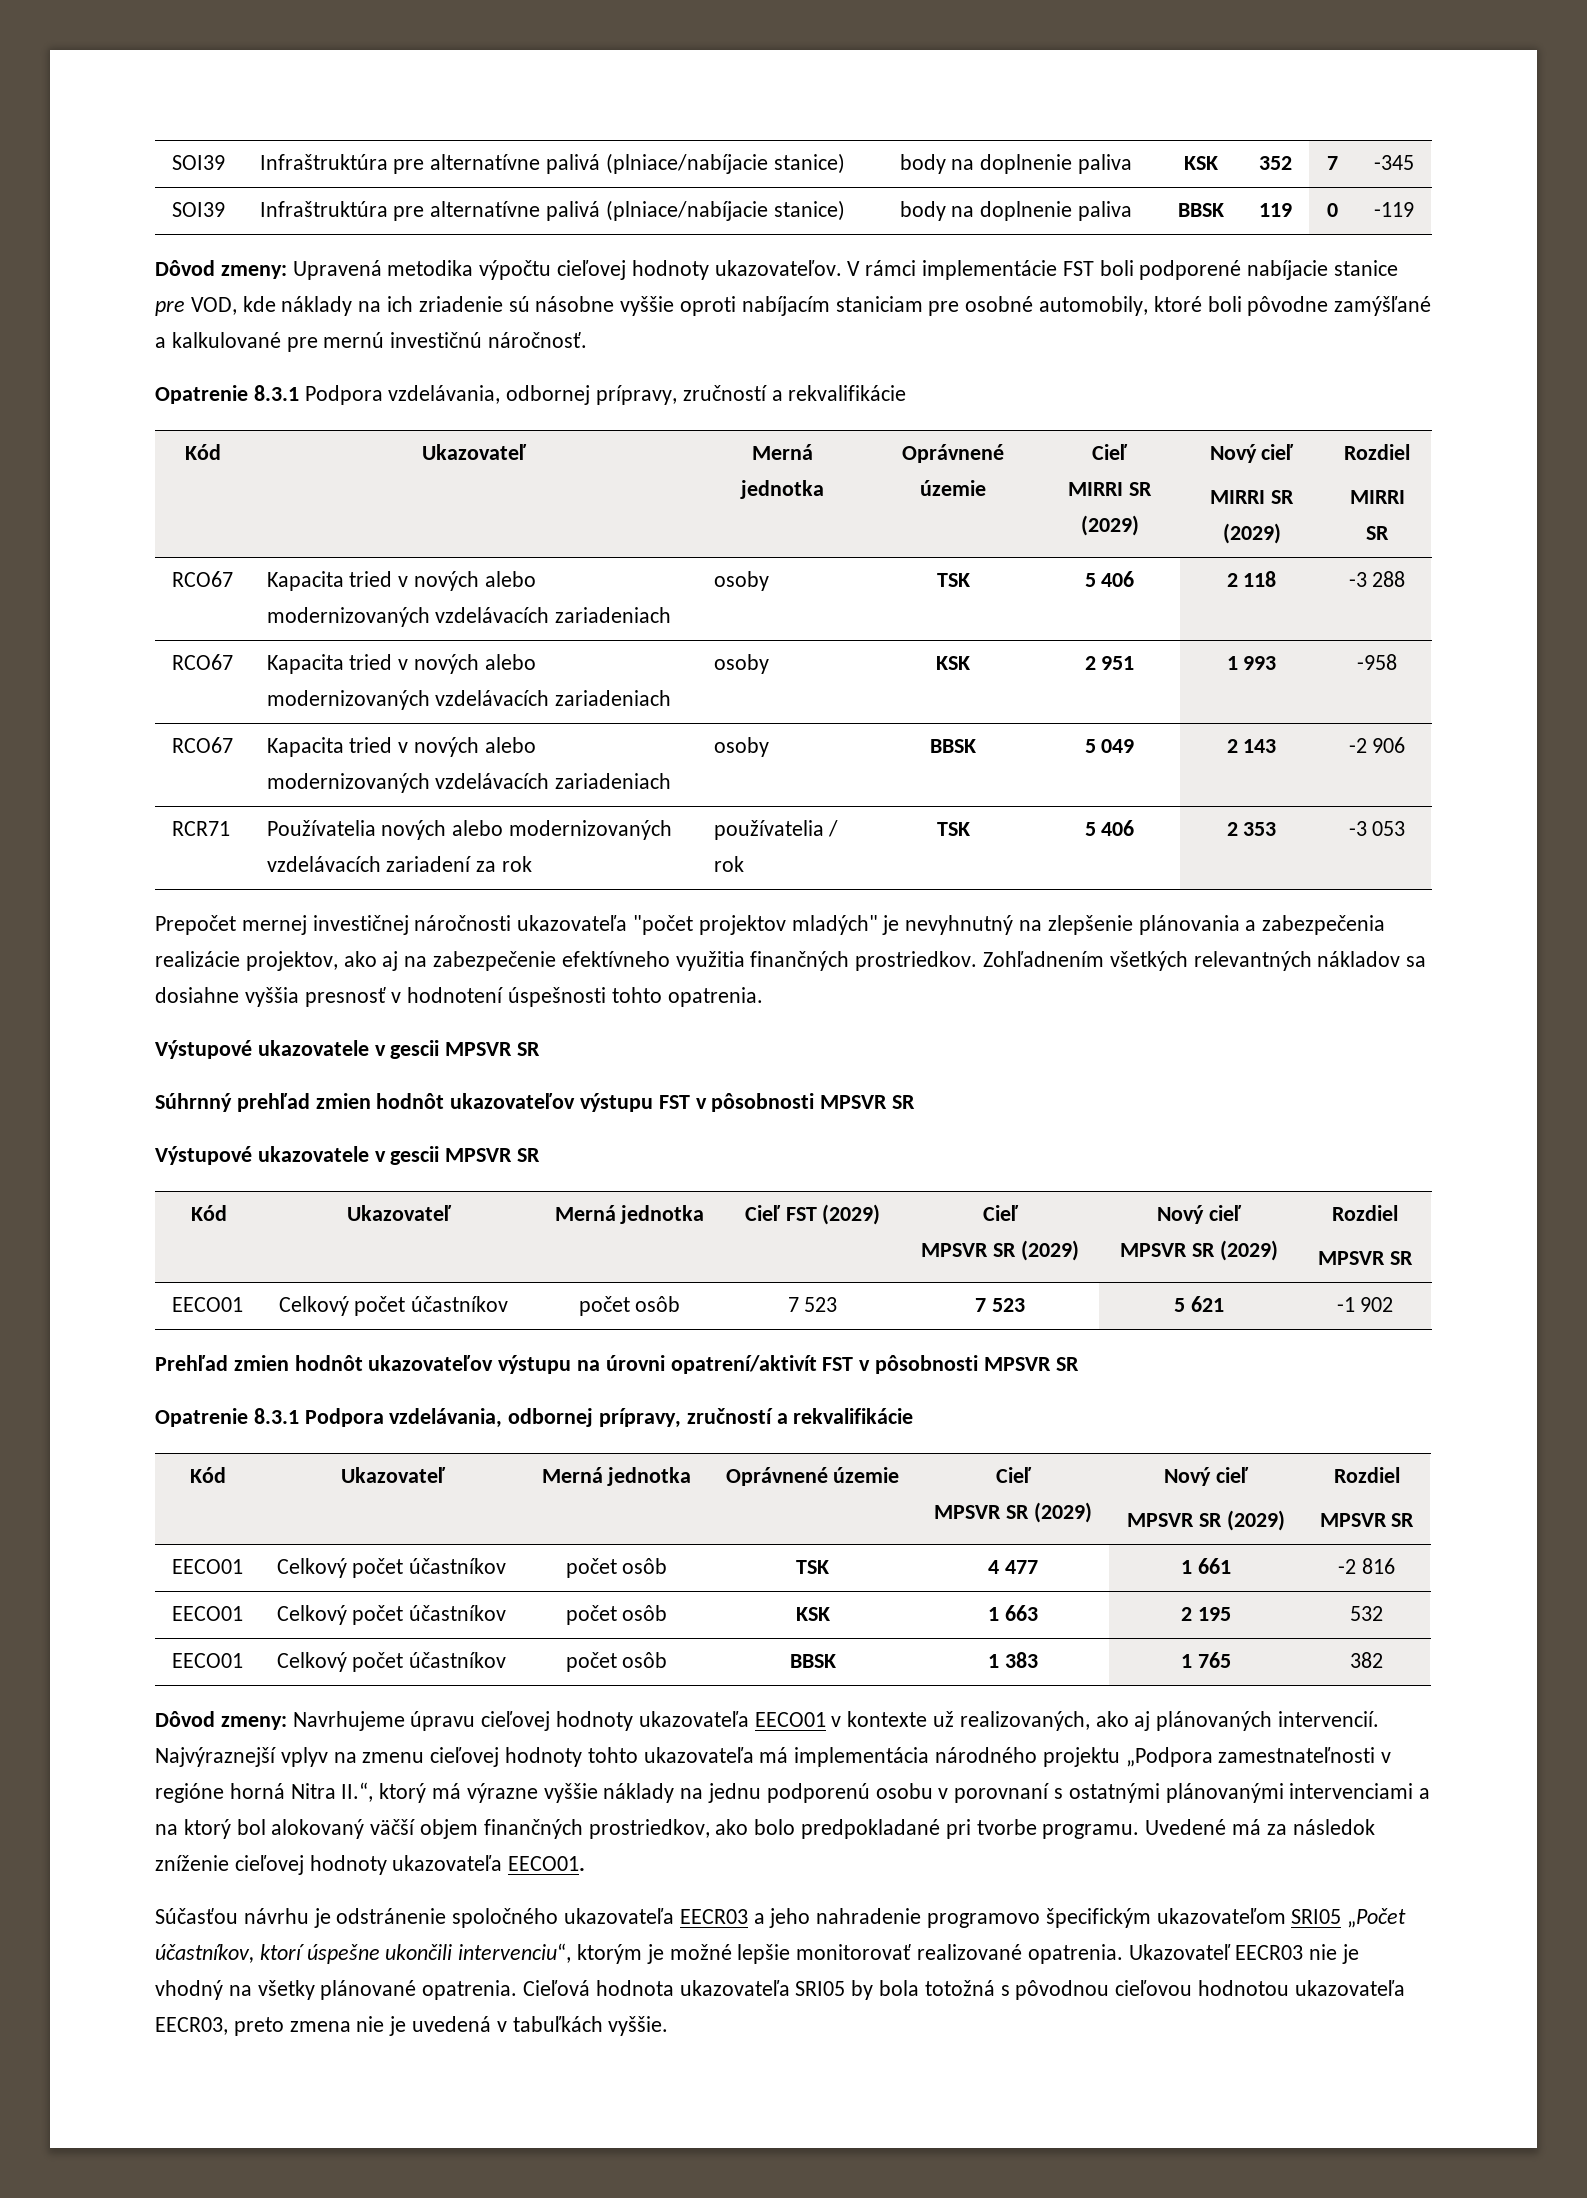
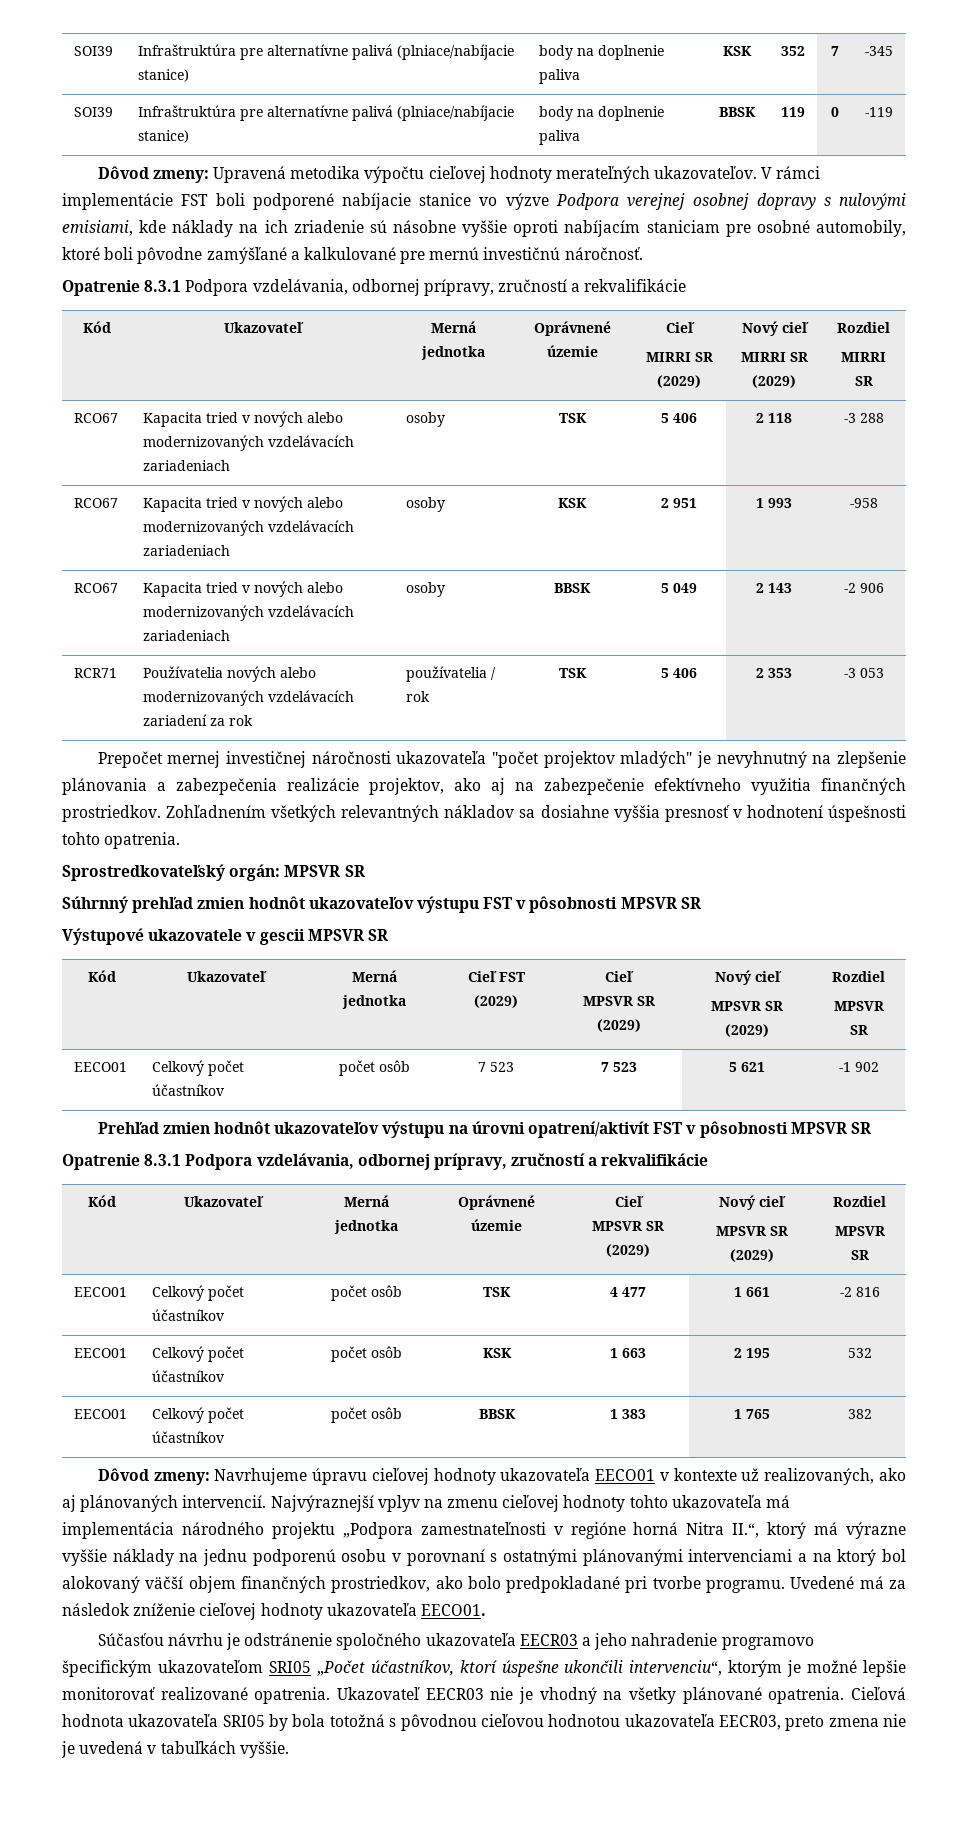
(709, 270) none -> [556,166,651,183] merateľných
[155,297,237,316] pre VOD, -> [479,193,907,210] [62,220,133,236] vo výzve Podpora verejnej osobnej dopravy s nulovými emisiami,
[155,1040,440,1059] Výstupové ukazovatele v gescii -> [62,864,281,881] Sprostredkovateľský orgán:

